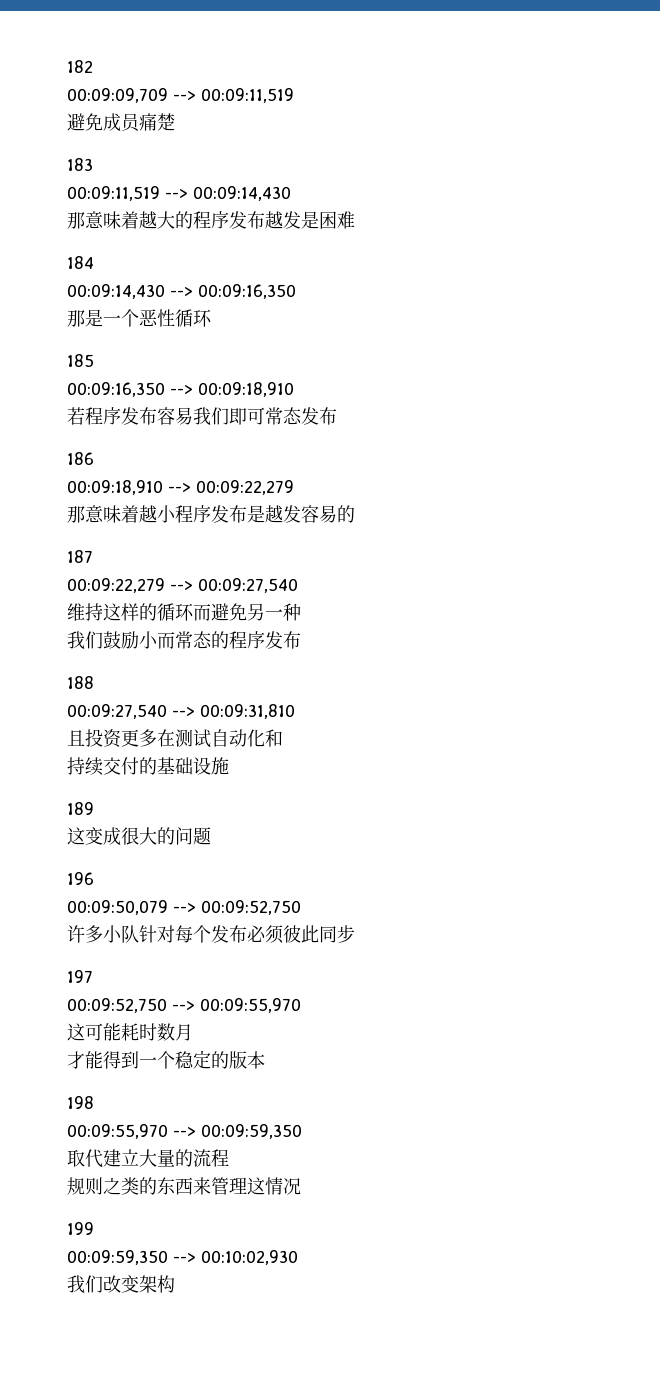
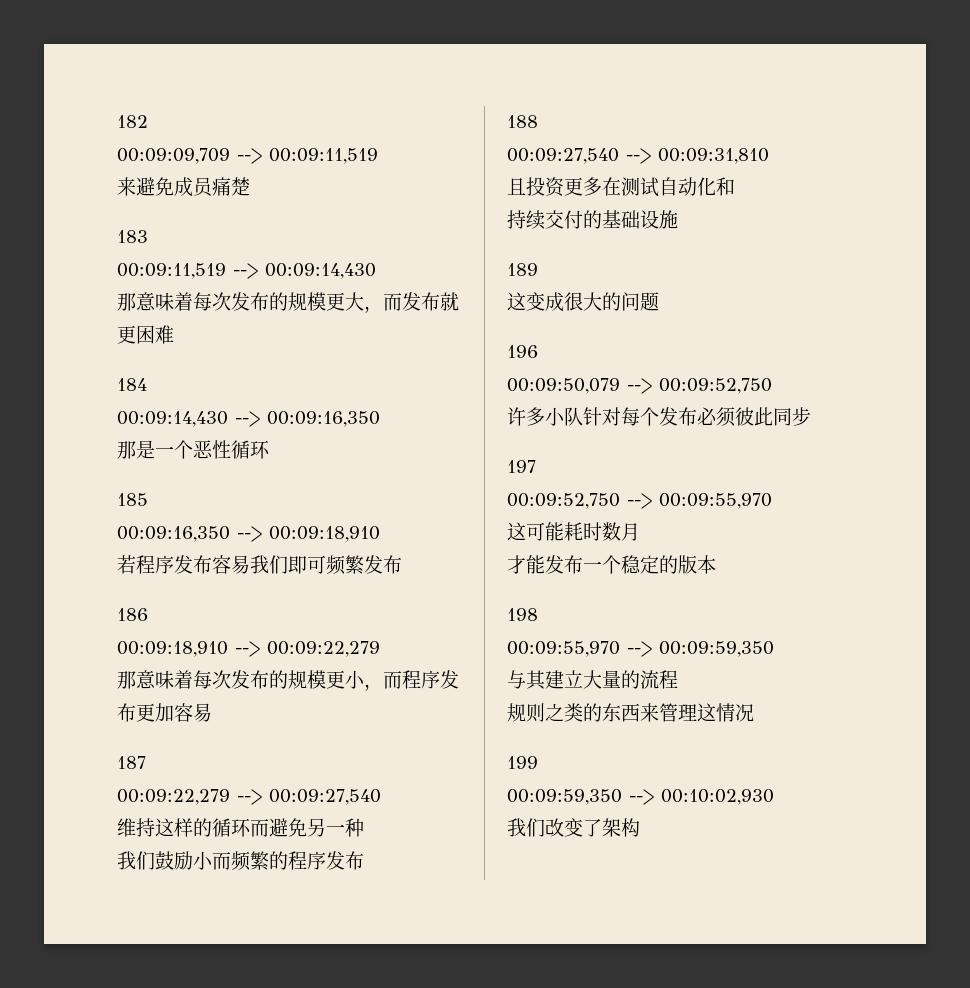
(294, 95) none -> [117,177,136,196] 来
[139,211,319,229] 越大的程序发布越发是 -> [193,292,459,313] [117,325,136,344] 每次发布的规模更大，而发布就更
[265,407,302,425] 常态 -> [326,555,364,575] 频繁
[139,505,355,523] 越小程序发布是越发容易的 -> [193,670,459,691] [117,703,212,722] 每次发布的规模更小，而程序发布更加容易
[175,631,212,649] 常态 -> [231,851,269,871] 频繁
[103,1051,139,1069] 得到 -> [545,555,583,574] 发布
[67,1149,103,1168] 取代 -> [507,670,546,690] 与其
(139, 1284) none -> [583,819,602,837] 了

